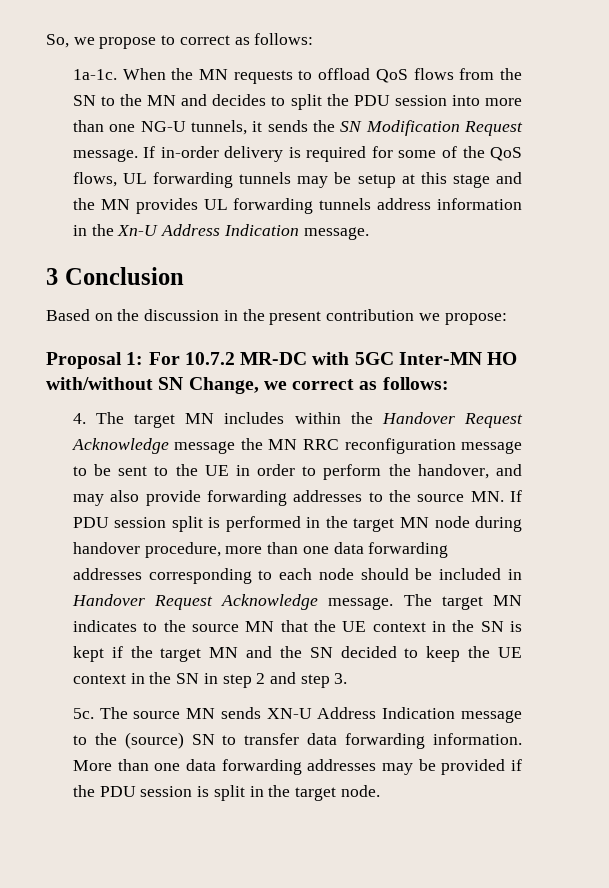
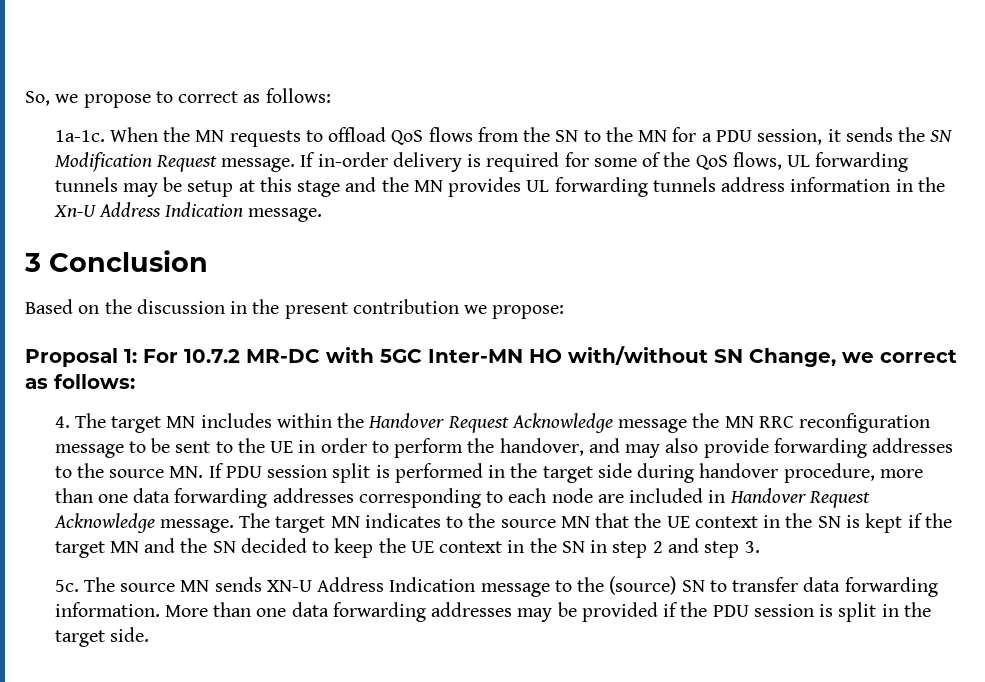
[181,94,522,110] [72,120,247,135] and decides to split the PDU session into more than one NG-U tunnels, -> [672,127,823,145] for a PDU session,
[399,516,470,528] MN node -> [597,463,632,478] side
[360,568,433,580] should be -> [597,494,624,503] are
[340,785,380,797] node. -> [109,627,149,642] side.

